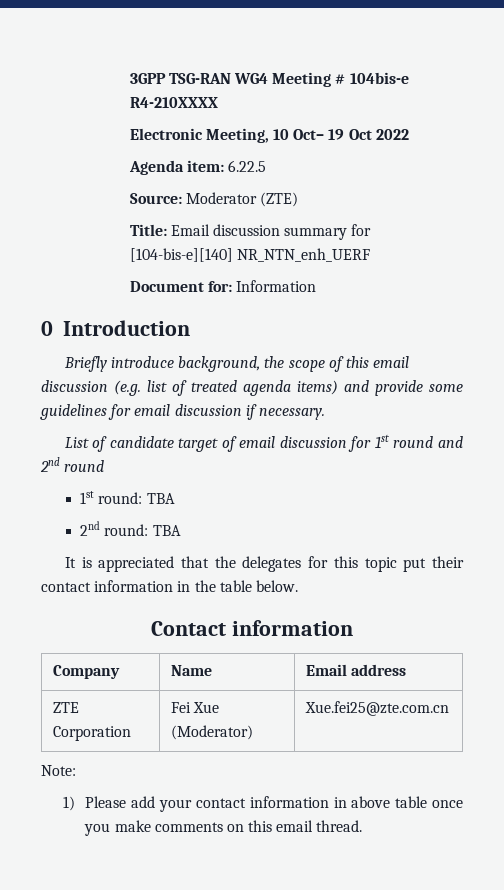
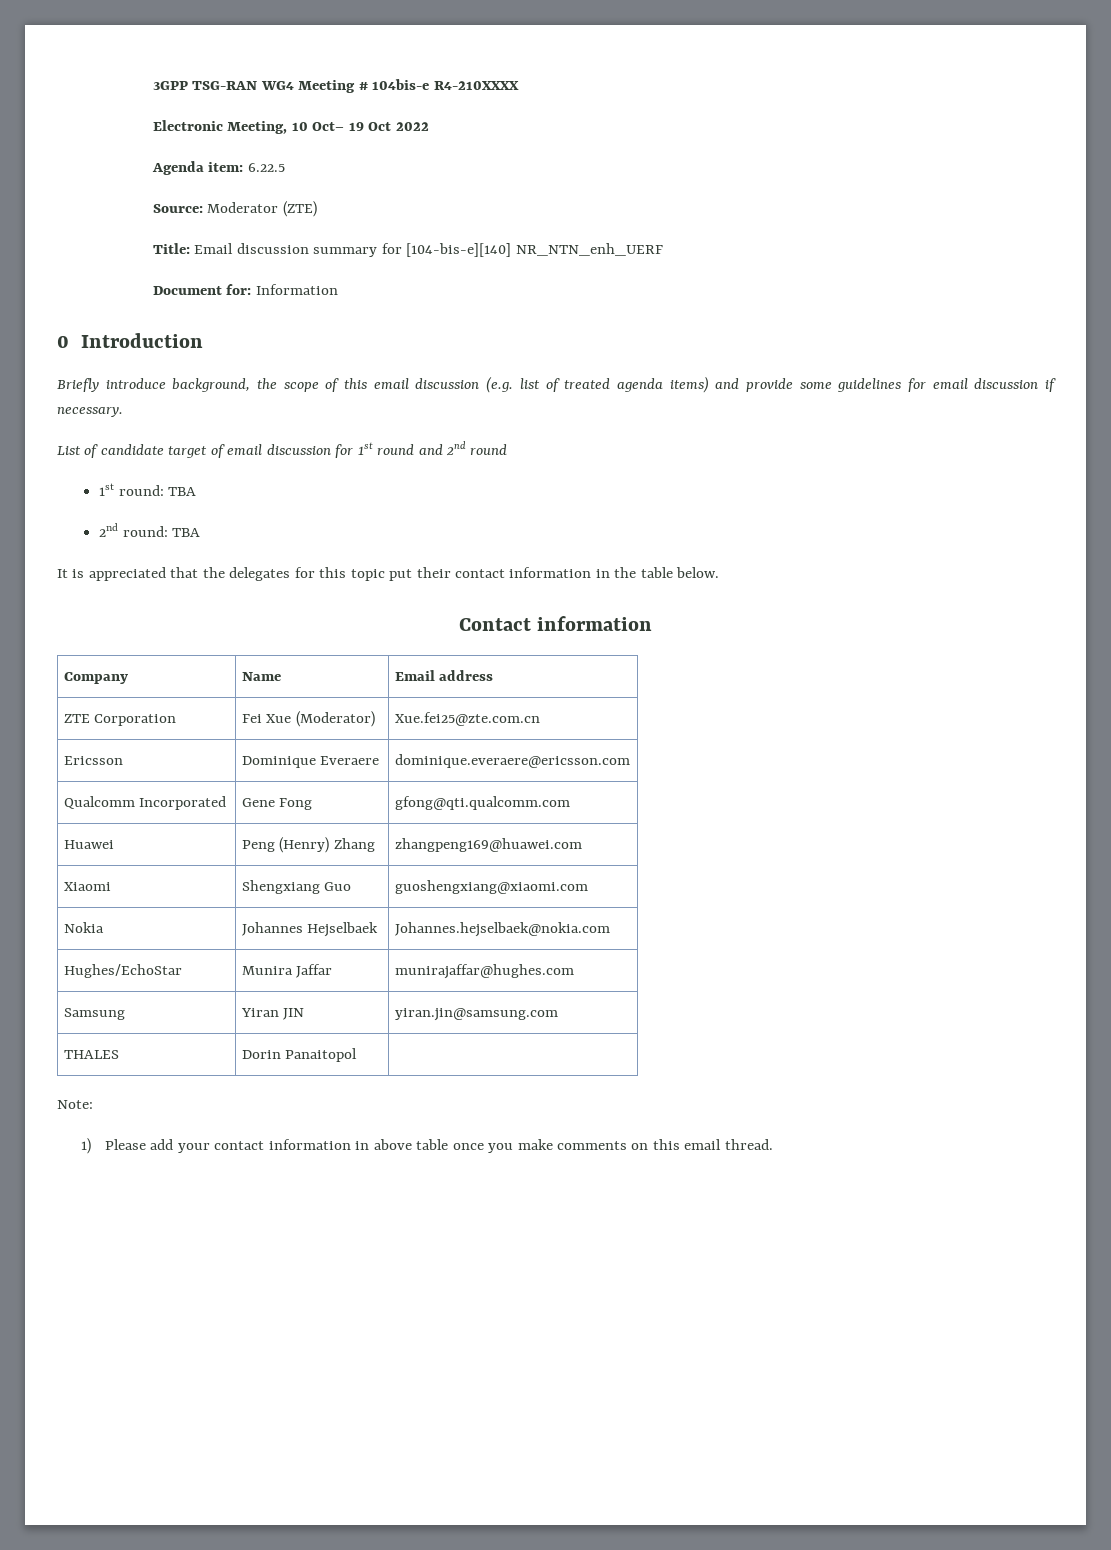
(449, 708) none -> [63,756,123,765] [241,756,380,768] [394,754,630,768] [63,796,227,810] [241,798,313,810] [394,796,570,810] [63,840,114,849] [241,837,375,853] [394,838,582,852] [63,882,111,891] [241,880,352,894] [394,880,588,894] [63,922,104,933] [241,922,379,937] [394,922,610,937] [63,964,182,978] [241,964,333,978] [394,964,574,979] [63,1008,125,1020] [240,1008,305,1020] [394,1008,558,1021] [63,1050,119,1059] [241,1048,358,1062] // Ericsson | Dominique Everaere | dominique.everaere@ericsson.com // Qualcomm Incorporated | Gene Fong | gfong@qti.qualcomm.com // Huawei | Peng (Henry) Zhang | zhangpeng169@huawei.com // Xiaomi | Shengxiang Guo | guoshengxiang@xiaomi.com // Nokia | Johannes Hejselbaek | Johannes.hejselbaek@nokia.com // Hughes/EchoStar | Munira Jaffar | munirajaffar@hughes.com // Samsung | Yiran JIN | yiran.jin@samsung.com // THALES | Dorin Panaitopol |

